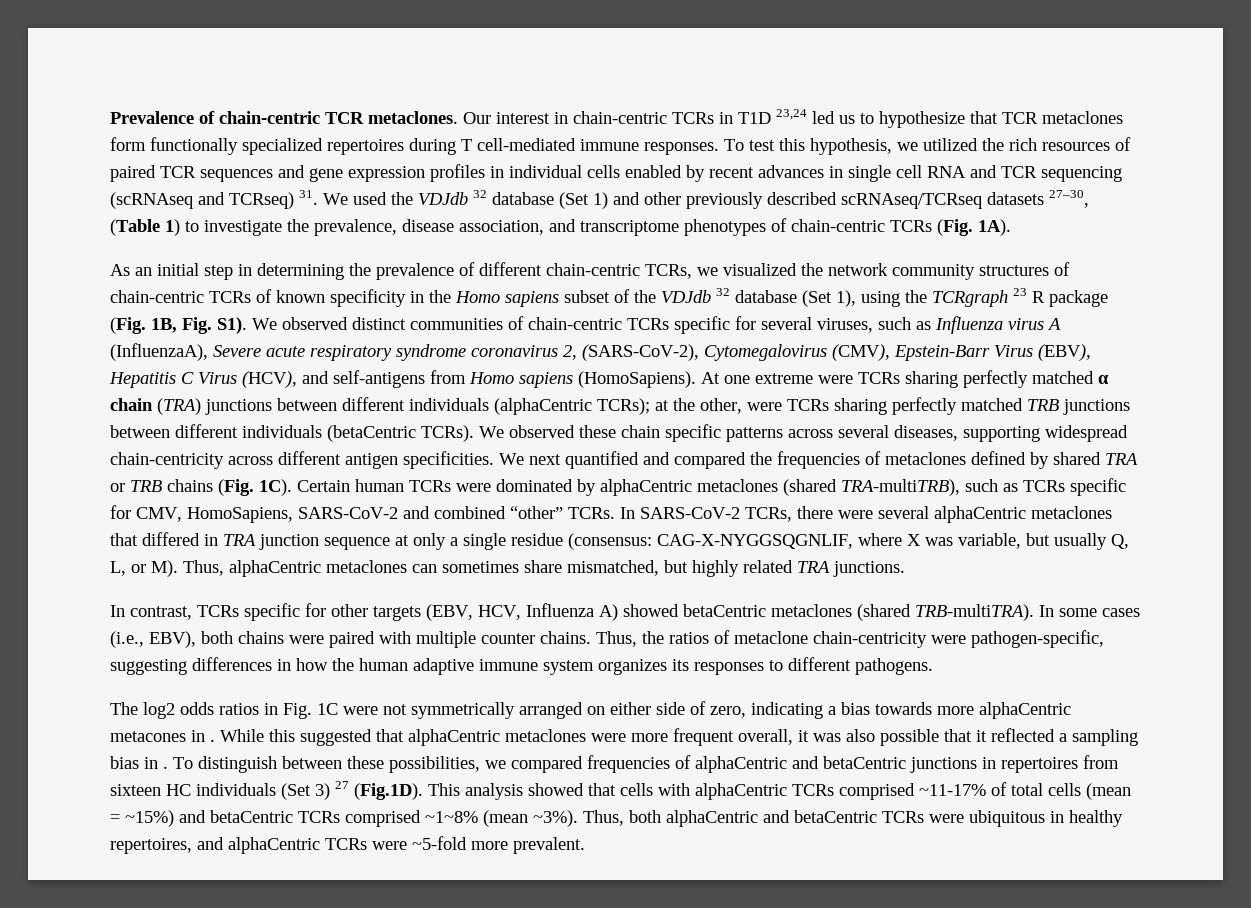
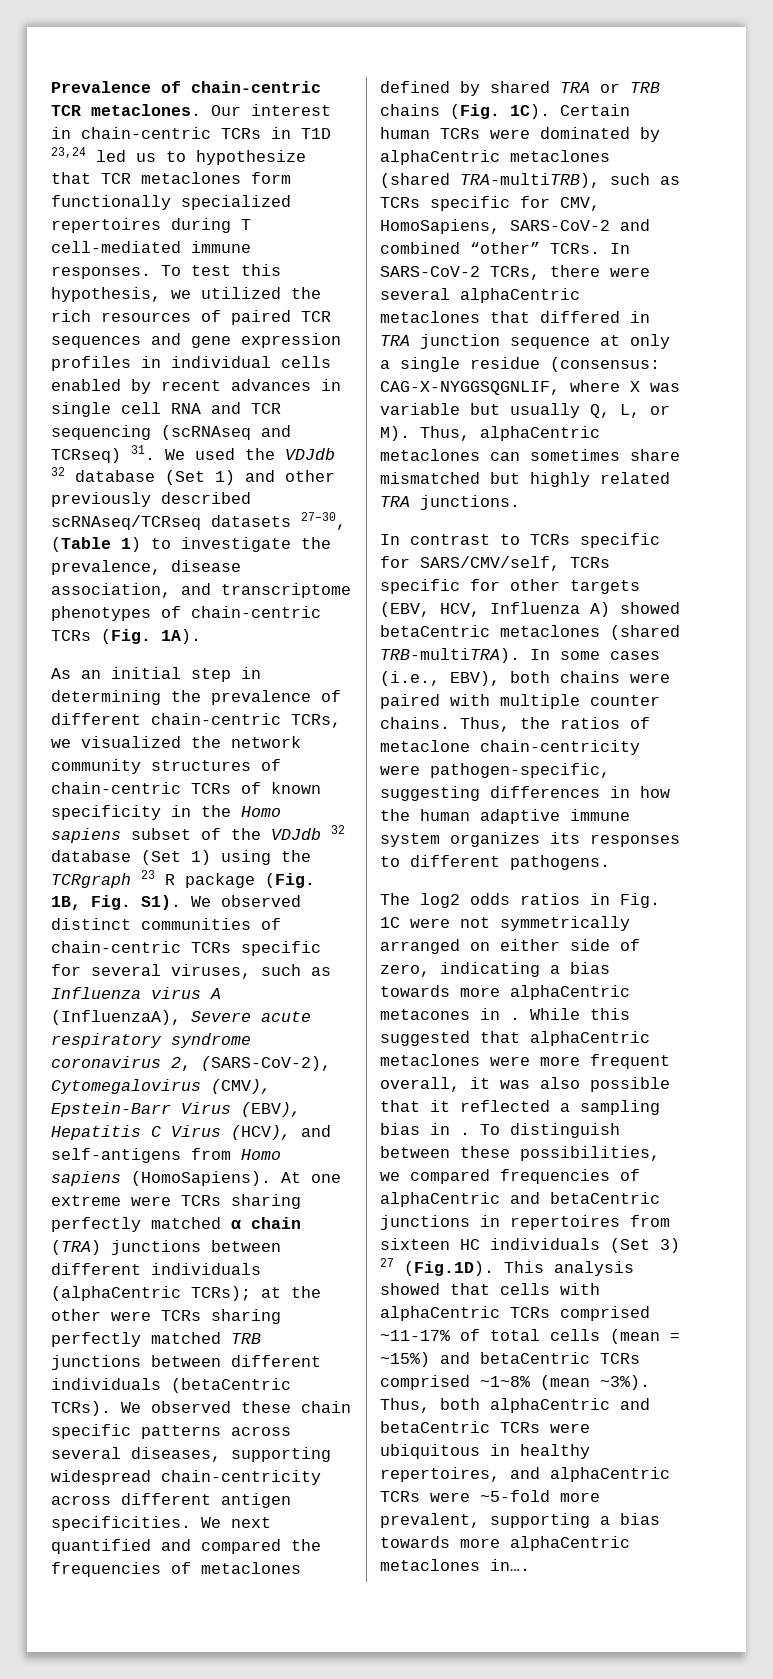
[836,290,856,307] 1), -> [191,850,211,865] 1)
[700,398,742,414] other, -> [51,1309,101,1321] other
[958,533,1021,549] variable, -> [380,403,460,415] variable
[567,560,659,576] mismatched, -> [380,472,480,484] mismatched
[130,606,192,620] contrast, -> [410,533,660,548] [380,556,560,571] contrast to TCRs specific for SARS/CMV/self,
[513,837,585,854] prevalent. -> [380,1513,660,1528] [380,1536,630,1551] [380,1559,530,1571] prevalent, supporting a bias towards more alphaCentric metaclones in….

